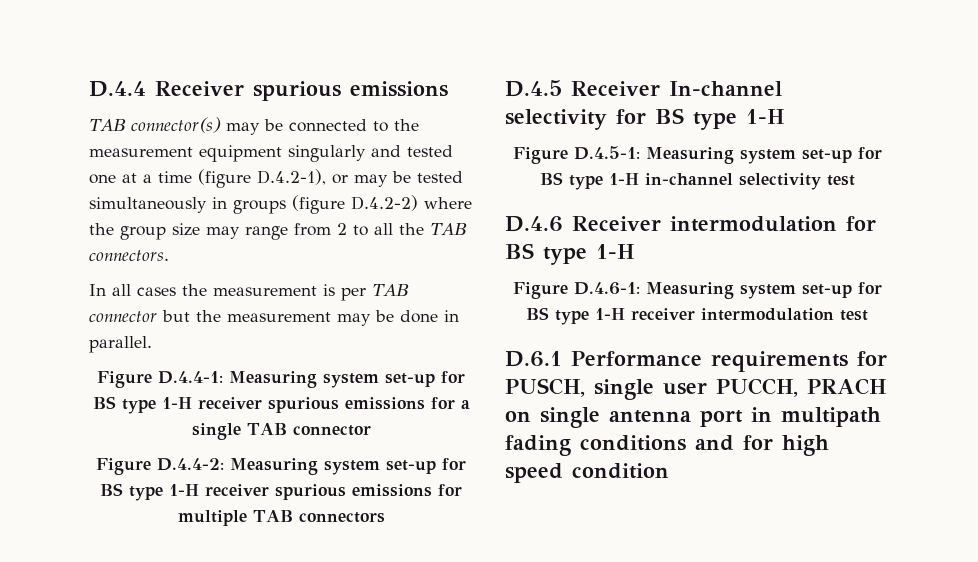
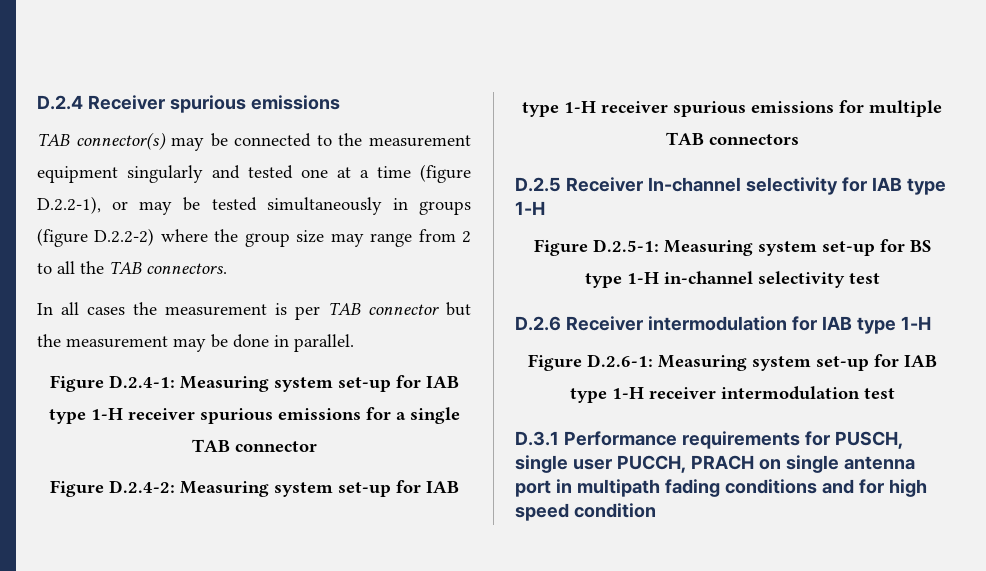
[89,81,146,97] D.4.4 -> [37,95,83,110] D.2.4
[257,169,326,185] D.4.2-1), -> [37,196,101,214] D.2.2-1),
[351,195,418,211] D.4.2-2) -> [94,228,155,246] D.2.2-2)
[158,371,465,388] [92,396,116,409] D.4.4-1: Measuring system set-up for BS -> [108,375,459,392] D.2.4-1: Measuring system set-up for IAB
[157,458,466,475] [100,483,123,496] D.4.4-2: Measuring system set-up for BS -> [108,480,459,497] D.2.4-2: Measuring system set-up for IAB
[505,80,562,97] D.4.5 -> [515,177,561,192] D.2.5
[655,108,784,130] [512,146,640,164] BS type 1-H // Figure D.4.5-1: -> [871,177,946,195] [515,201,545,215] [533,239,659,256] IAB type 1-H // Figure D.2.5-1:
[505,216,563,232] D.4.6 -> [515,316,561,331] D.2.6
[505,243,634,265] [512,282,882,299] [526,307,549,320] BS type 1-H // Figure D.4.6-1: Measuring system set-up for BS -> [821,316,931,334] [527,354,937,371] IAB type 1-H // Figure D.2.6-1: Measuring system set-up for IAB
[505,351,562,367] D.6.1 -> [515,431,559,446] D.3.1

